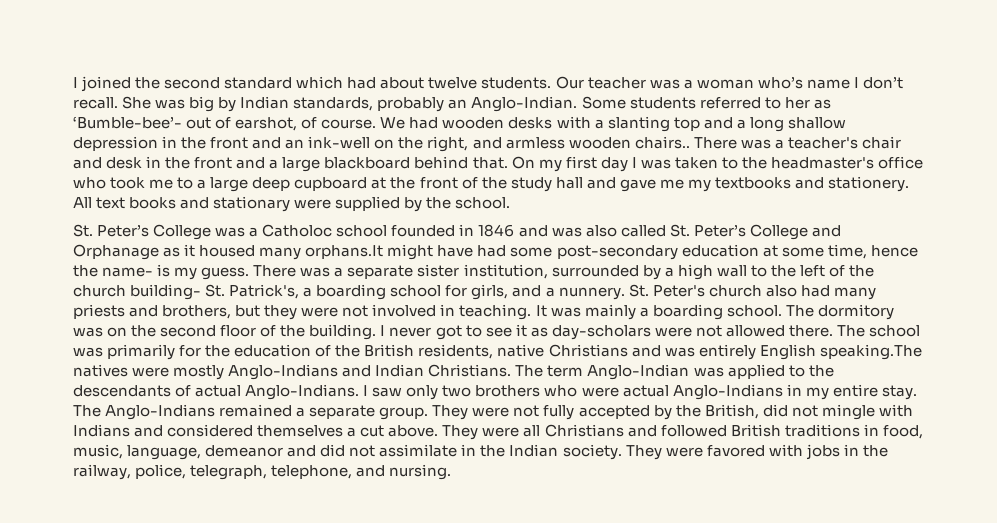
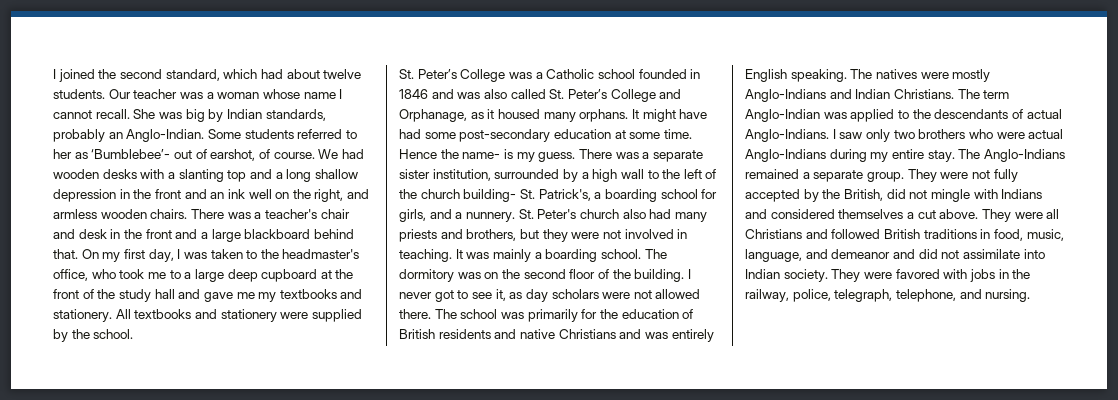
[224,77,293,89] standard -> [165,69,220,81] standard,
[757,76,803,89] who’s -> [262,89,300,99] whose
[862,76,903,89] don’t -> [53,110,92,119] cannot
[73,116,182,129] ‘Bumble-bee’- -> [91,149,171,159] ‘Bumblebee’-
[308,136,371,149] ink-well -> [227,189,272,199] ink well
[634,136,690,149] chairs.. -> [150,209,188,219] chairs.
[600,157,628,172] day -> [148,249,174,262] day,
[878,156,924,169] office -> [53,269,88,281] office,
[96,196,291,212] text books and stationary -> [134,309,277,322] textbooks and stationery
[262,224,333,237] Catholoc -> [546,69,595,79] Catholic
[73,244,159,260] Orphanage -> [399,109,467,122] Orphanage,
[305,245,384,259] orphans.It -> [579,109,639,122] orphans. It
[827,244,918,259] time, hence -> [663,129,692,139] [399,149,437,159] time. Hence
[515,324,651,340] it as day-scholars -> [495,289,599,302] it, as day scholars
[335,344,494,359] the British residents, -> [399,329,517,339] British residents and
[819,344,922,360] speaking.The -> [790,69,873,82] speaking. The
[786,384,802,396] in -> [829,149,867,162] during
(202, 452) none -> [805,249,828,259] and
[461,444,506,457] in the -> [1023,249,1045,259] into

